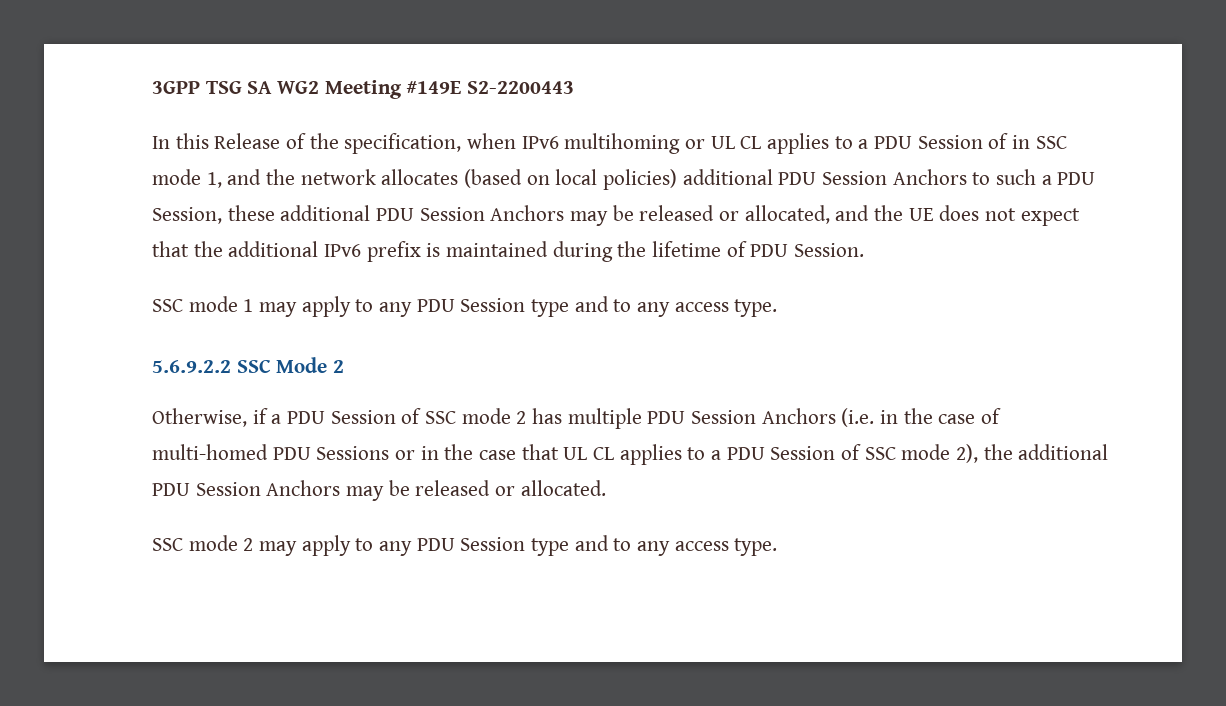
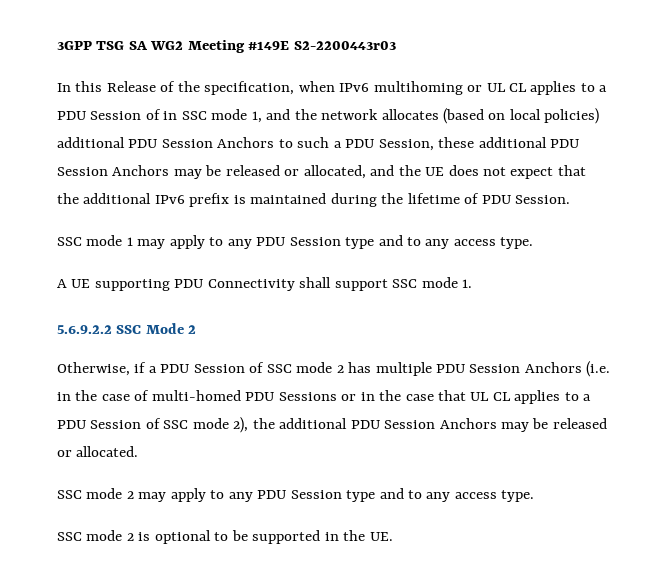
[467,81,575,94] S2-2200443 -> [293,41,396,50] S2-2200443r03
(778, 308) none -> [57,277,473,291] // A UE supporting PDU Connectivity shall support SSC mode 1.
(778, 547) none -> [57,530,393,544] // SSC mode 2 is optional to be supported in the UE.

